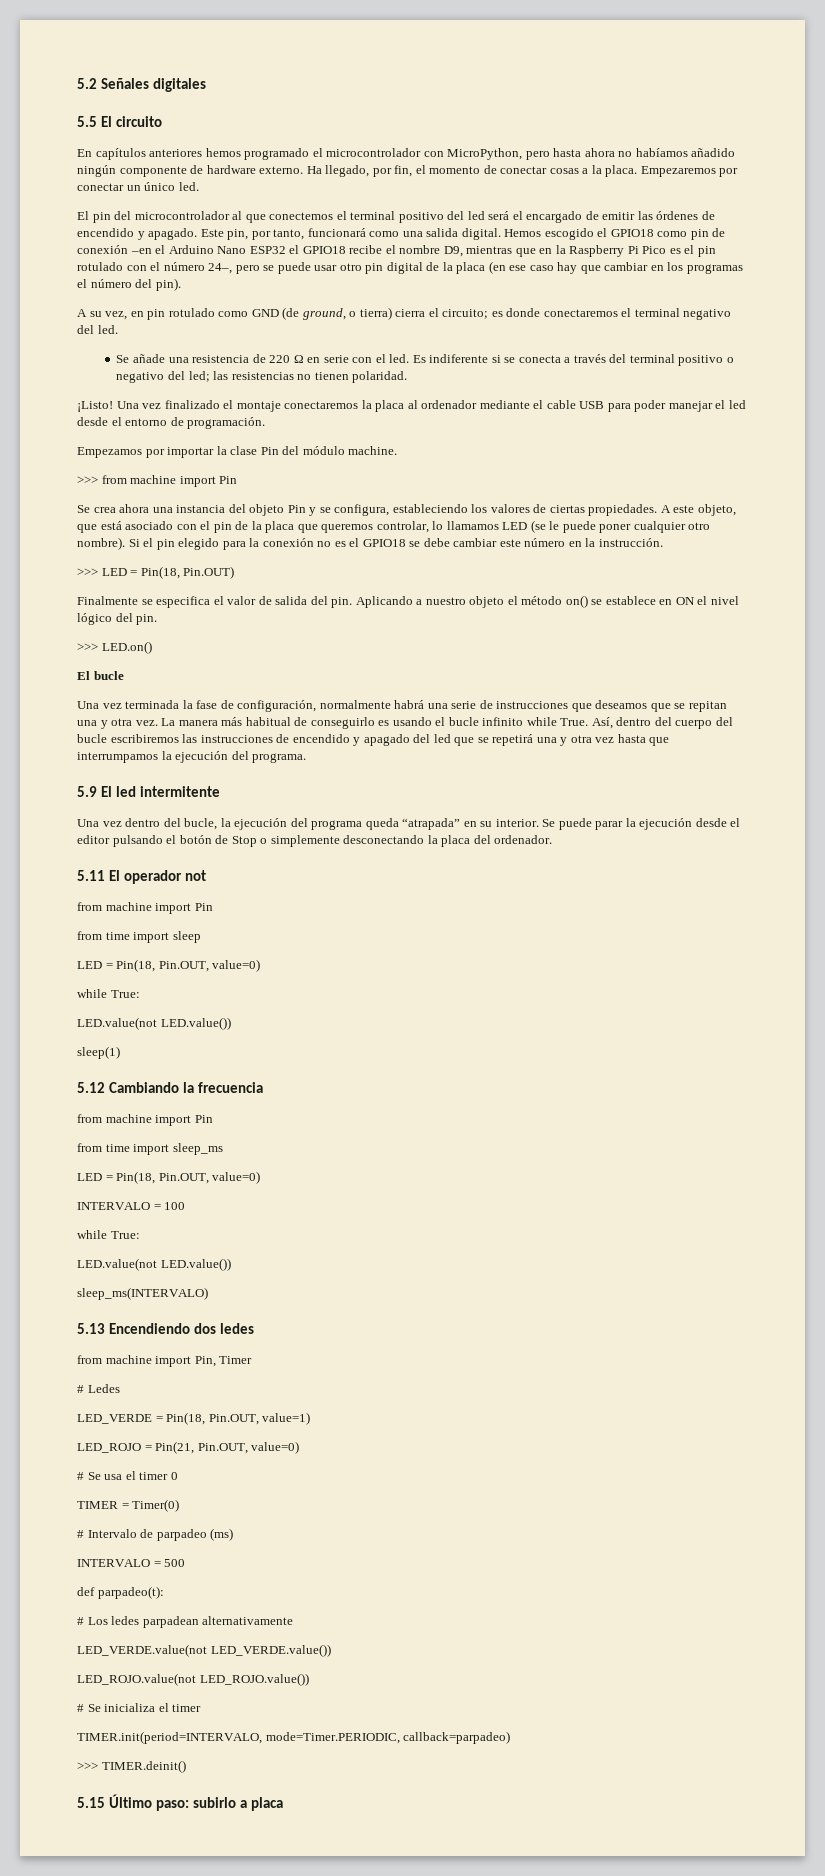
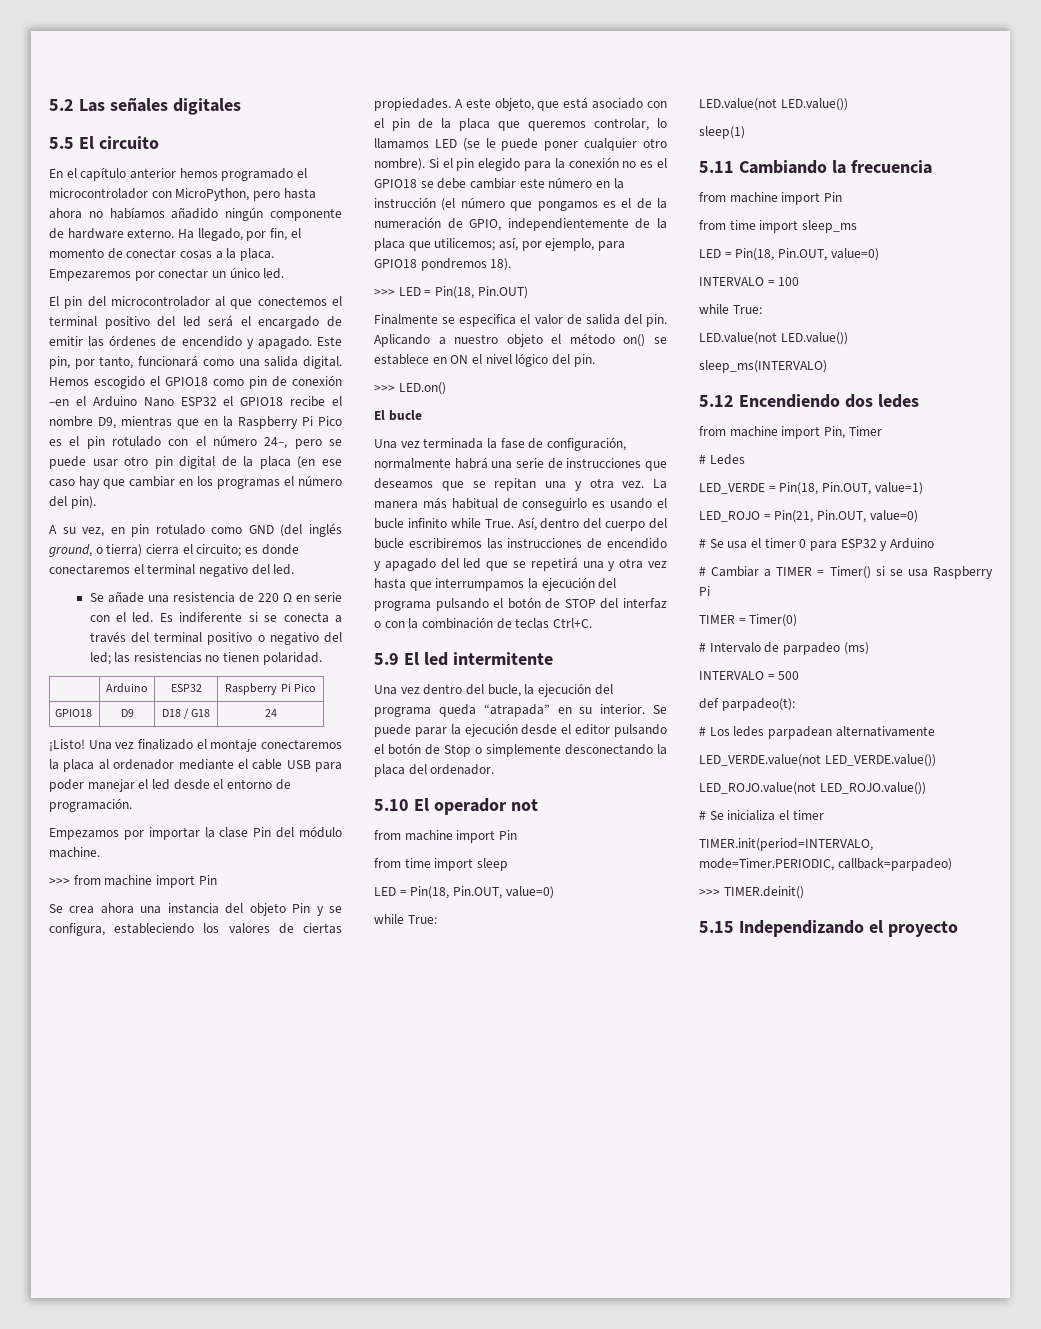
[101,78,150,89] Señales -> [78,97,168,112] Las señales
[95,148,203,160] capítulos anteriores -> [66,167,176,181] el capítulo anterior
[282,307,300,320] (de -> [280,523,342,537] (del inglés
(408, 377) none -> [106,683,148,693] [170,684,202,692] [225,683,316,695] [55,709,93,717] [120,709,134,717] [161,708,211,719] [264,709,277,717] // | Arduino | ESP32 | Raspberry Pi Pico // GPIO18 | D9 | D18 / G18 | 24
[598,538,663,547] instrucción. -> [374,197,667,211] [374,217,667,231] [374,237,625,251] [374,258,512,271] instrucción (el número que pongamos es el de la numeración de GPIO, independientemente de la placa que utilicemos; así, por ejemplo, para GPIO18 pondremos 18).
[252,753,307,763] programa. -> [374,597,668,611] [374,617,592,629] programa pulsando el botón de STOP del interfaz o con la combinación de teclas Ctrl+C.
[77,870,105,881] 5.11 -> [374,799,409,811] 5.10
[77,1082,105,1093] 5.12 -> [699,161,734,173] 5.11
[77,1323,105,1334] 5.13 -> [699,395,734,407] 5.12
(178, 1476) none -> [809,538,934,551] [699,566,993,579] [699,586,710,596] para ESP32 y Arduino // # Cambiar a TIMER = Timer() si se usa Raspberry Pi
[109,1794,284,1811] Último paso: subirlo a placa -> [738,920,958,937] Independizando el proyecto

